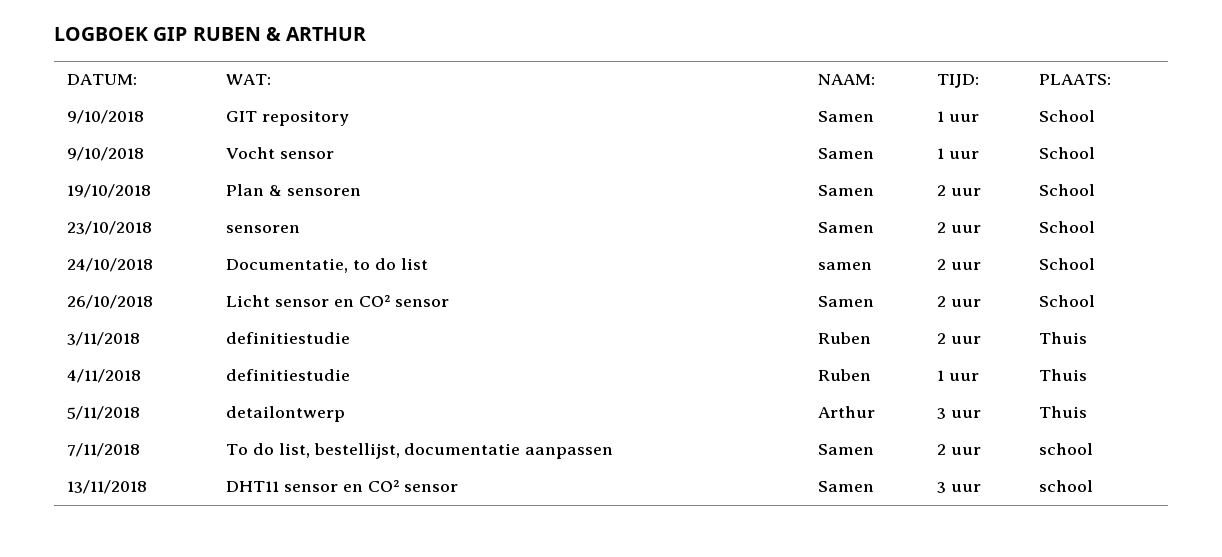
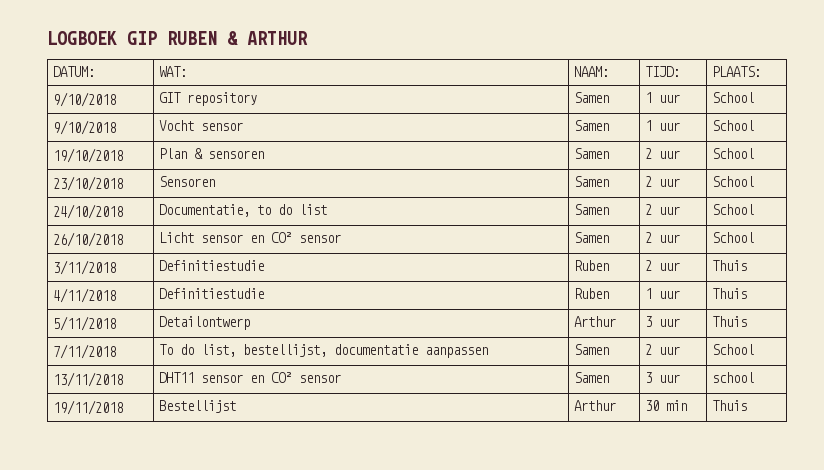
[226,225,301,233] sensoren -> [159,176,216,187] Sensoren
[818,262,873,270] samen -> [574,204,610,215] Samen
[226,332,351,344] definitiestudie -> [159,260,265,271] Definitiestudie
[226,369,351,381] definitiestudie -> [159,288,265,299] Definitiestudie
[226,406,346,422] detailontwerp -> [159,316,251,330] Detailontwerp
[1039,443,1094,455] school -> [712,344,755,355] School
(1094, 486) none -> [53,400,124,415] [159,400,237,413] [574,400,617,411] [645,400,688,411] [712,400,748,411] // 19/11/2018 | Bestellijst | Arthur | 30 min | Thuis

